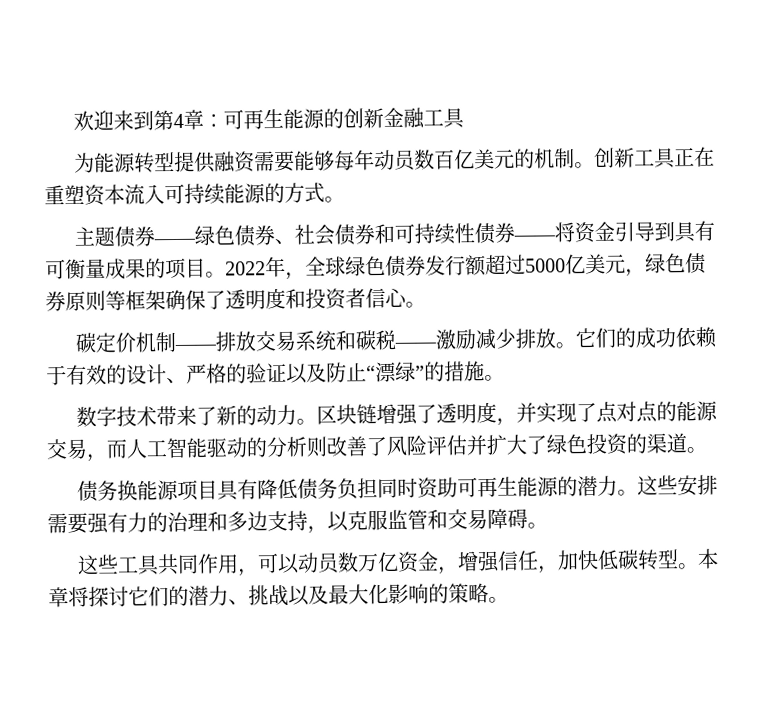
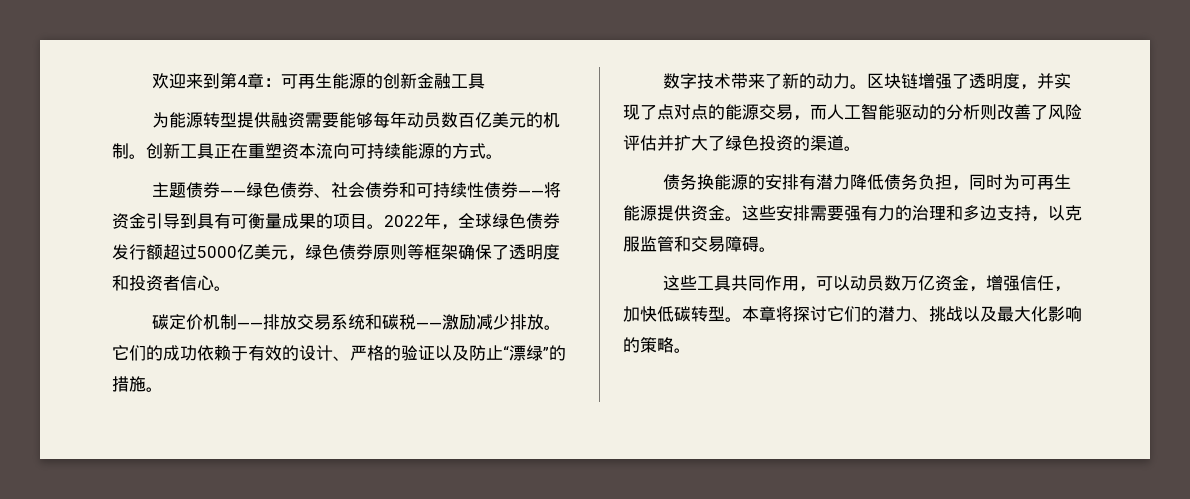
[144,184,165,205] 入 -> [333,143,350,159] 向
[177,479,259,501] 项目具有 -> [748,174,851,190] 的安排有潜力
[377,475,619,499] 同时资助可再生能源的潜力 -> [952,174,1072,191] [623,205,725,221] ，同时为可再生能源提供资金

